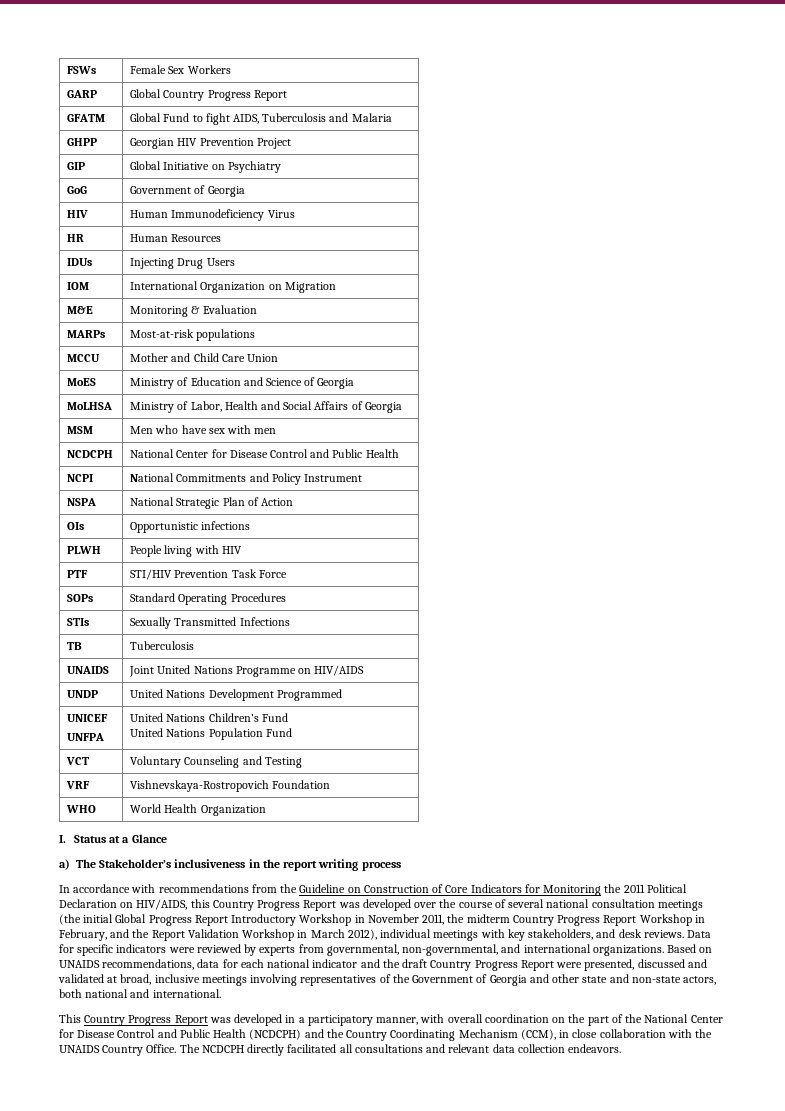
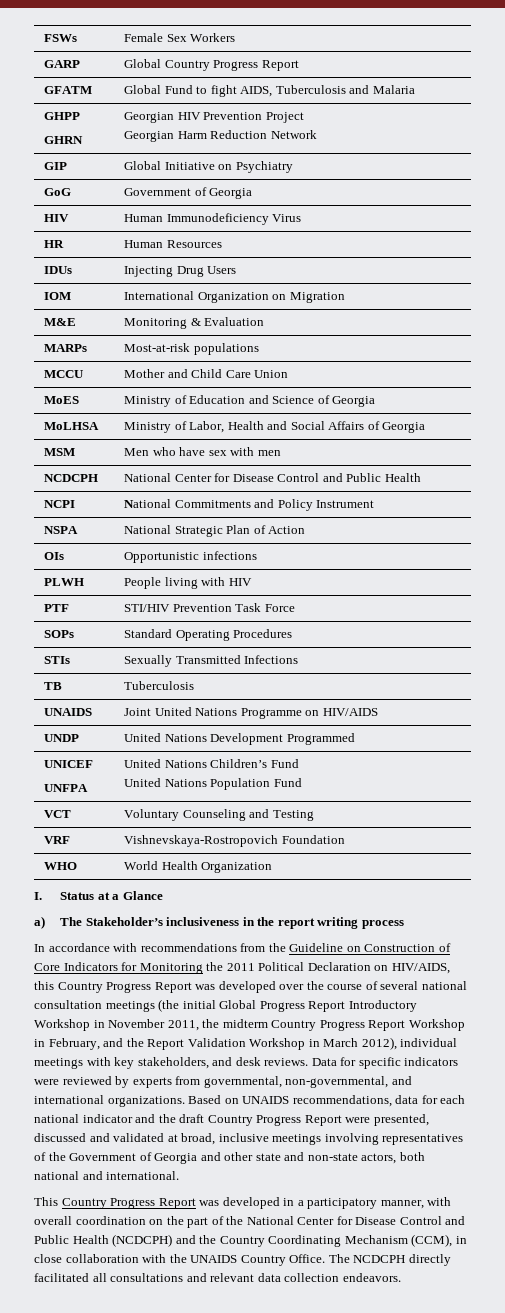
(98, 142) none -> [44,136,84,144] // GHRN
(291, 143) none -> [124,130,317,142] // Georgian Harm Reduction Network

